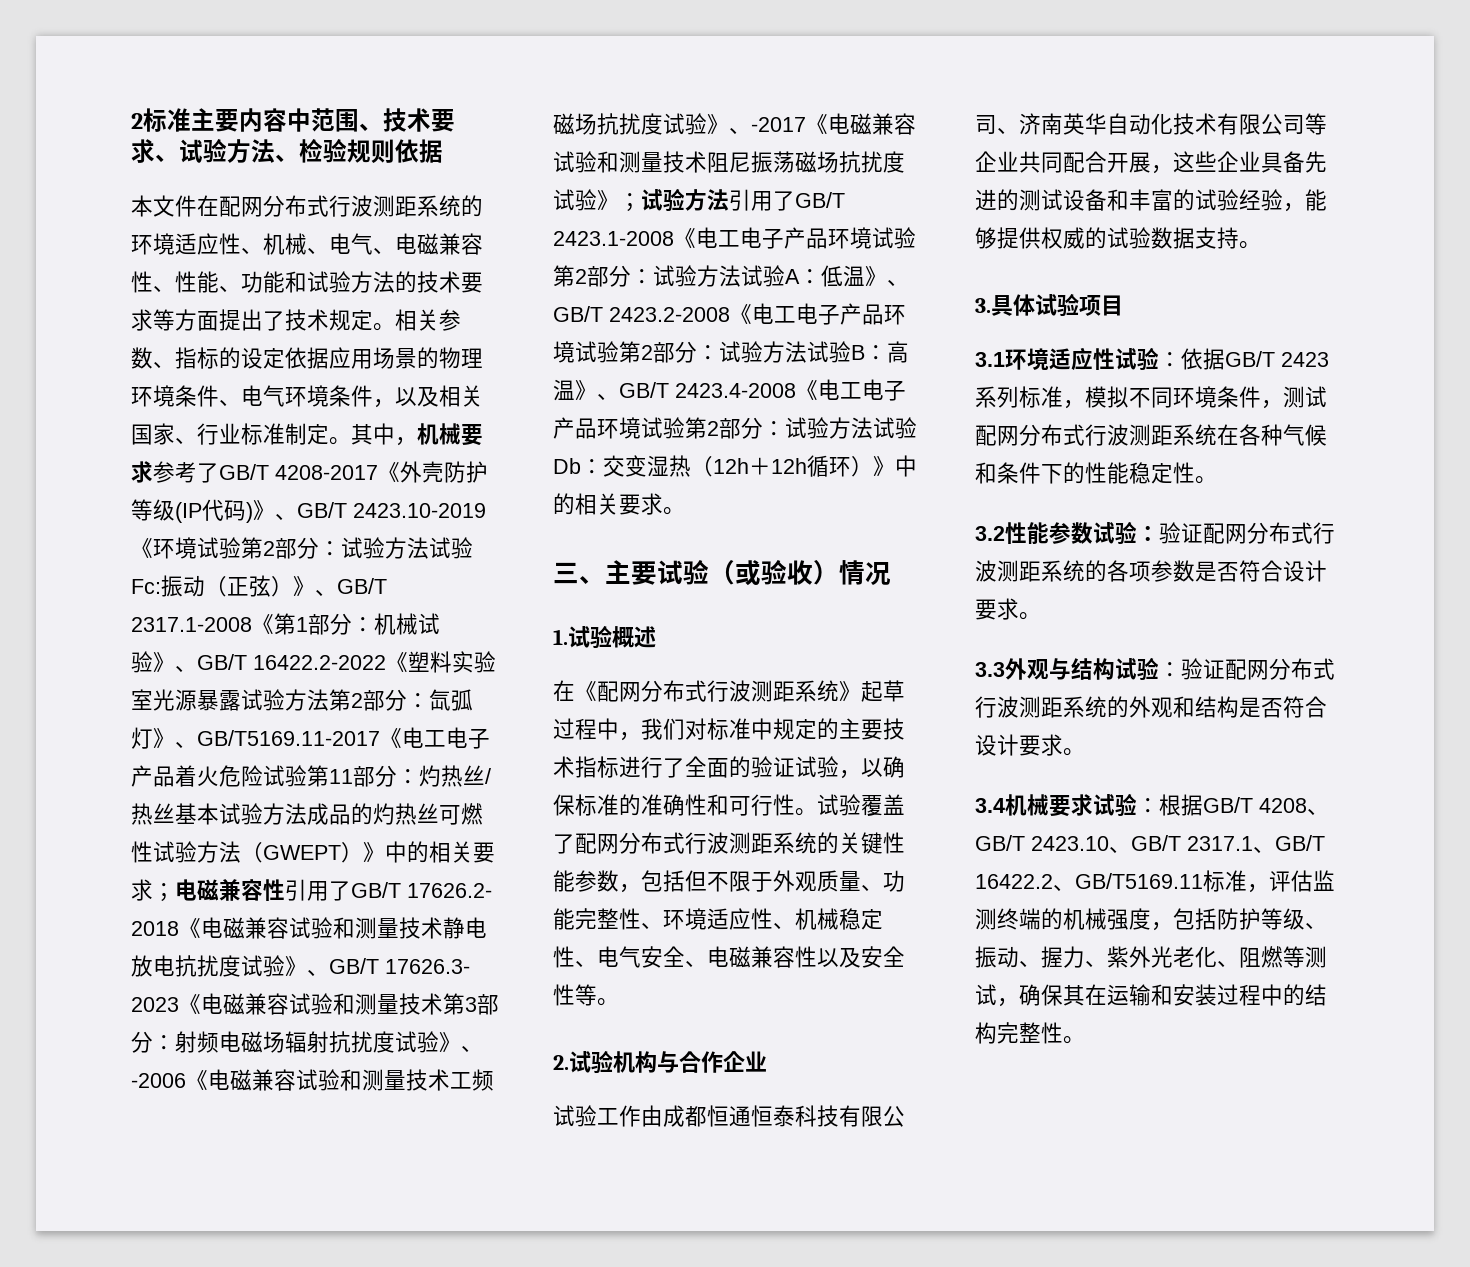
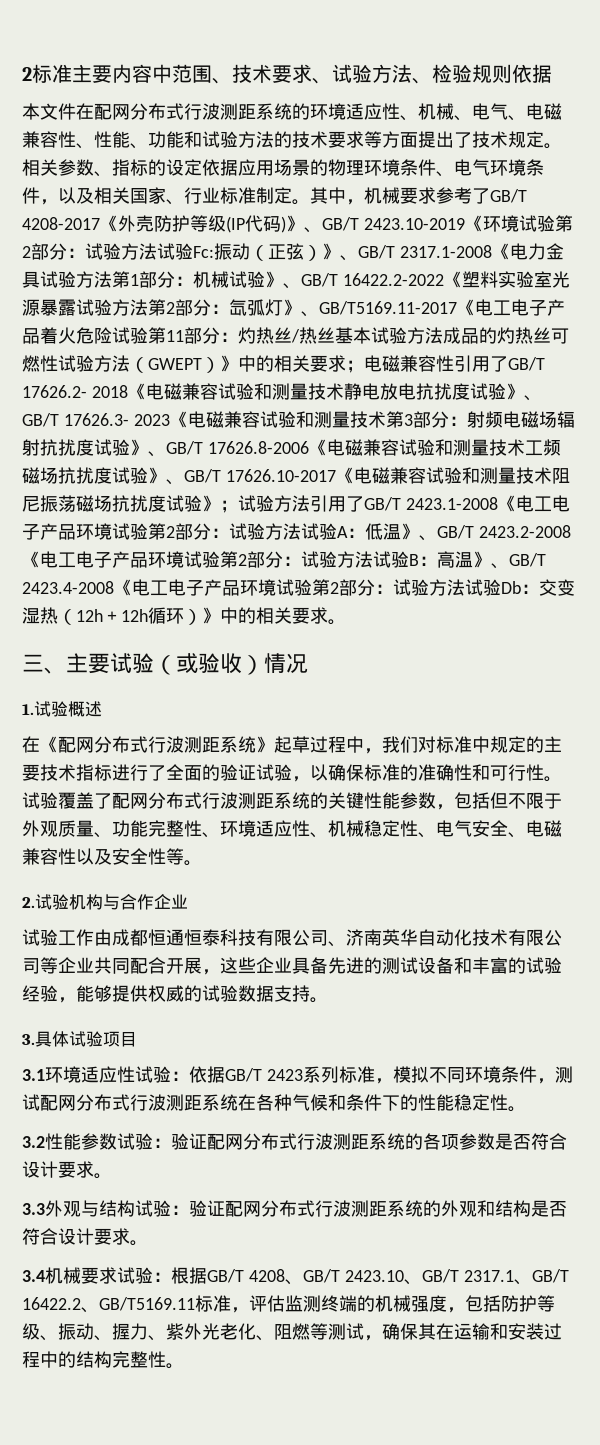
(274, 624) none -> [509,243,564,260] [22,271,112,288] 电力金具试验方法
[131,1073,186,1088] -2006 -> [166,441,309,455] GB/T 17626.8-2006
[751,117,806,132] -2017 -> [184,469,336,483] GB/T 17626.10-2017

